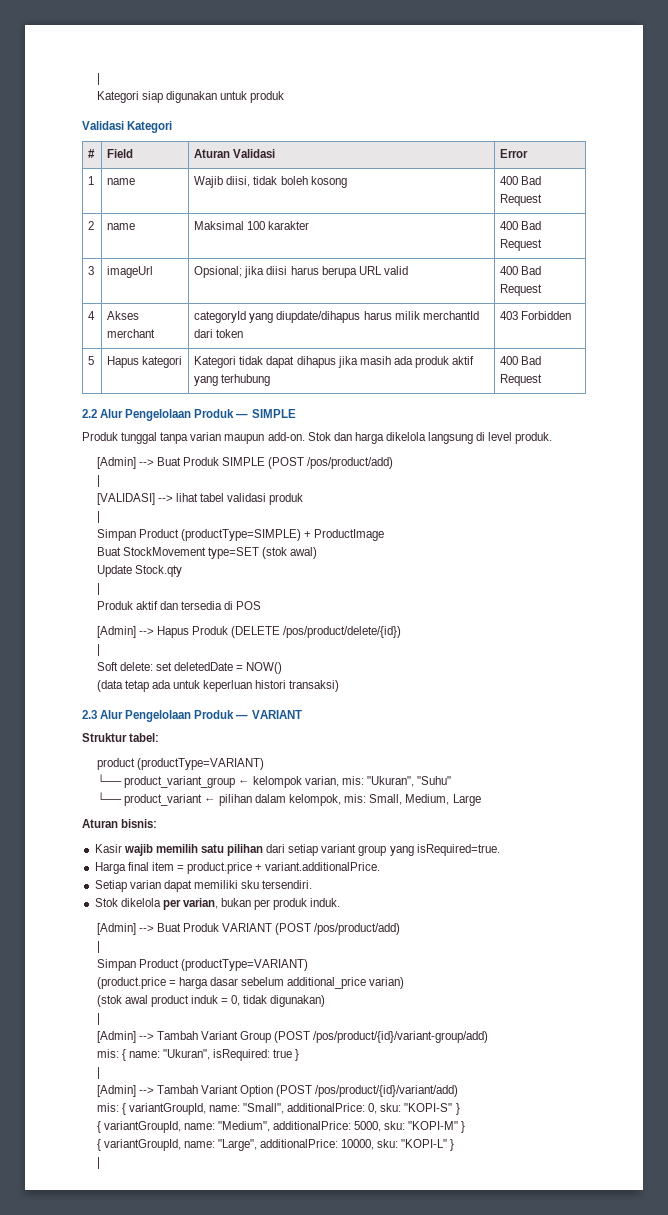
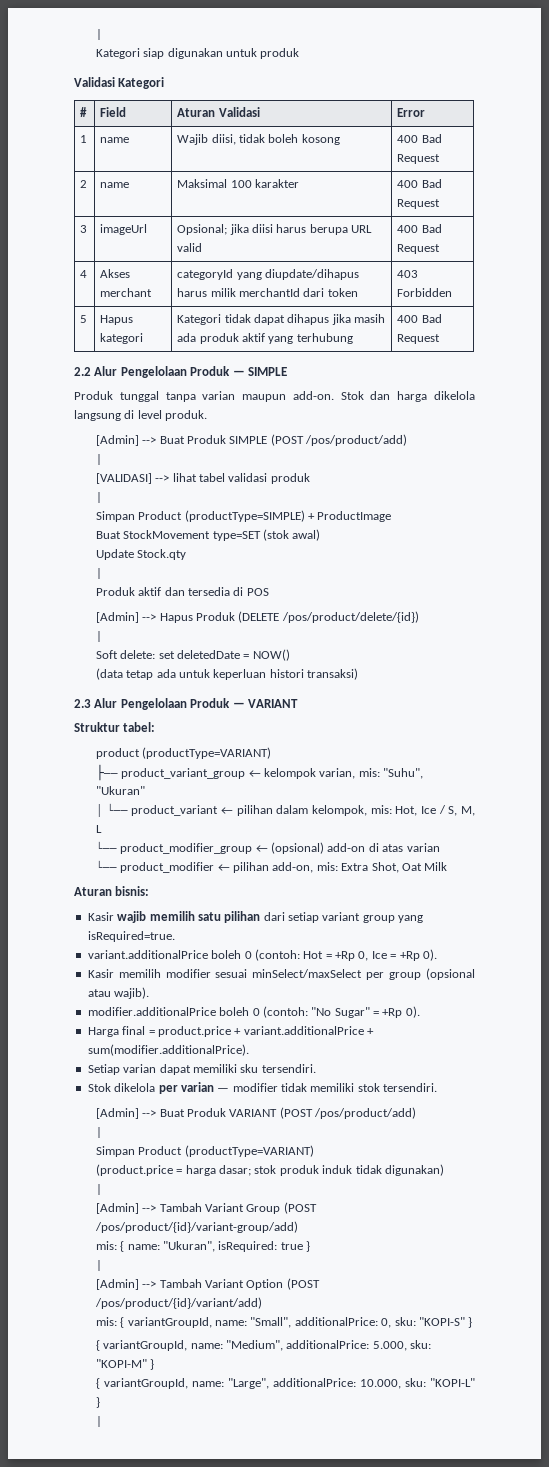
[96,774,122,785] └── -> [95,764,118,781] ├──
[367,776,452,787] "Ukuran", "Suhu" // -> [383,768,424,779] [95,786,145,795] [95,804,103,817] "Suhu", "Ukuran" // │
[369,794,481,806] Small, Medium, Large -> [395,805,475,816] [95,825,102,833] [95,841,440,854] [95,860,448,873] Hot, Ice / S, M, L // └── product_modifier_group ← (opsional) add-on di atas varian // └── product_modifier ← pilihan add-on, mis: Extra Shot, Oat Milk
(500, 850) none -> [87,949,437,961] [87,968,476,980] [87,987,150,999] [87,1006,420,1018] // variant.additionalPrice boleh 0 (contoh: Hot = +Rp 0, Ice = +Rp 0). // Kasir memilih modifier sesuai minSelect/maxSelect per group (opsional atau wajib). // modifier.additionalPrice boleh 0 (contoh: "No Sugar" = +Rp 0).
[151,862,174,871] item -> (146, 1030) none
[265,862,381,871] variant.additionalPrice. -> [243,1026,374,1035] [87,1044,249,1056] variant.additionalPrice + sum(modifier.additionalPrice).
[182,898,341,910] varian, bukan per produk induk. -> [180,1082,438,1092] varian — modifier tidak memiliki stok tersendiri.
[209,977,405,989] [96,995,241,1007] dasar sebelum additional_price varian) // (stok awal product induk = 0, -> [219,1165,353,1176] dasar; stok produk induk
[354,1121,382,1132] 5000, -> [372,1341,407,1351] 5.000,
[341,1139,375,1150] 10000, -> [359,1379,401,1389] 10.000,

